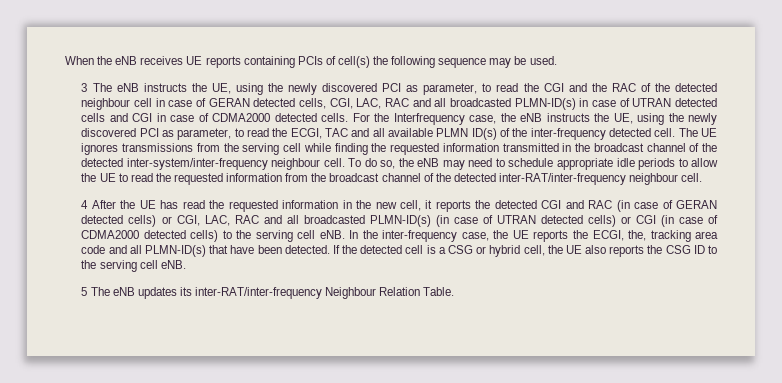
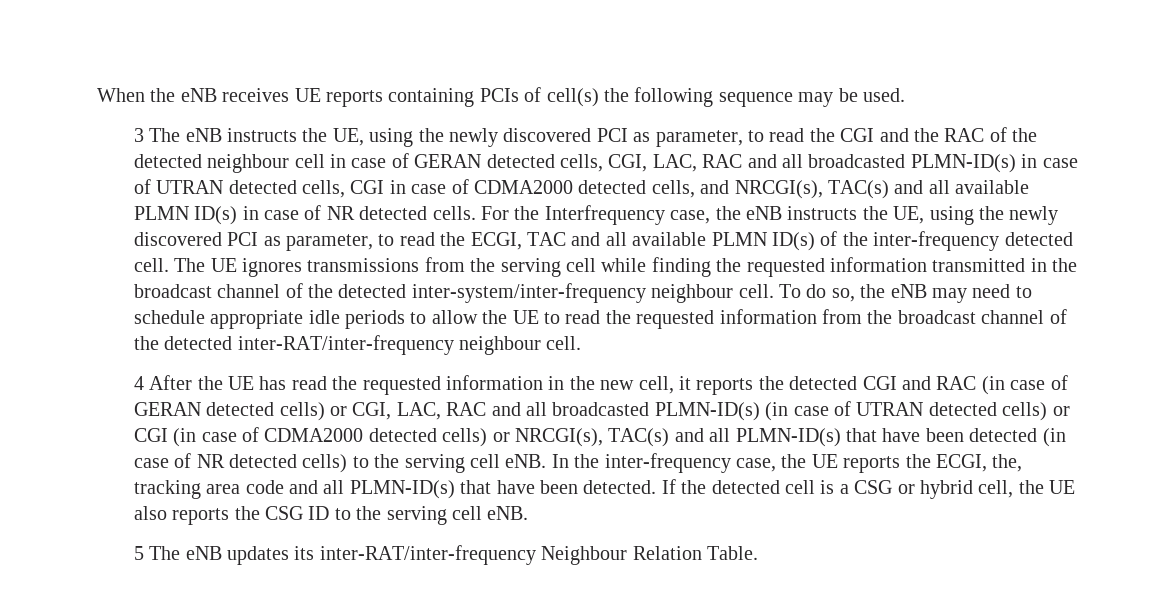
[81,113,128,122] cells and -> [301,180,345,198] cells,
(317, 117) none -> [651,180,1030,199] [133,205,428,225] cells, and NRCGI(s), TAC(s) and all available PLMN ID(s) in case of NR detected
(219, 236) none -> [492,428,1066,447] [133,453,348,473] or NRCGI(s), TAC(s) and all PLMN-ID(s) that have been detected (in case of NR detected cells)

